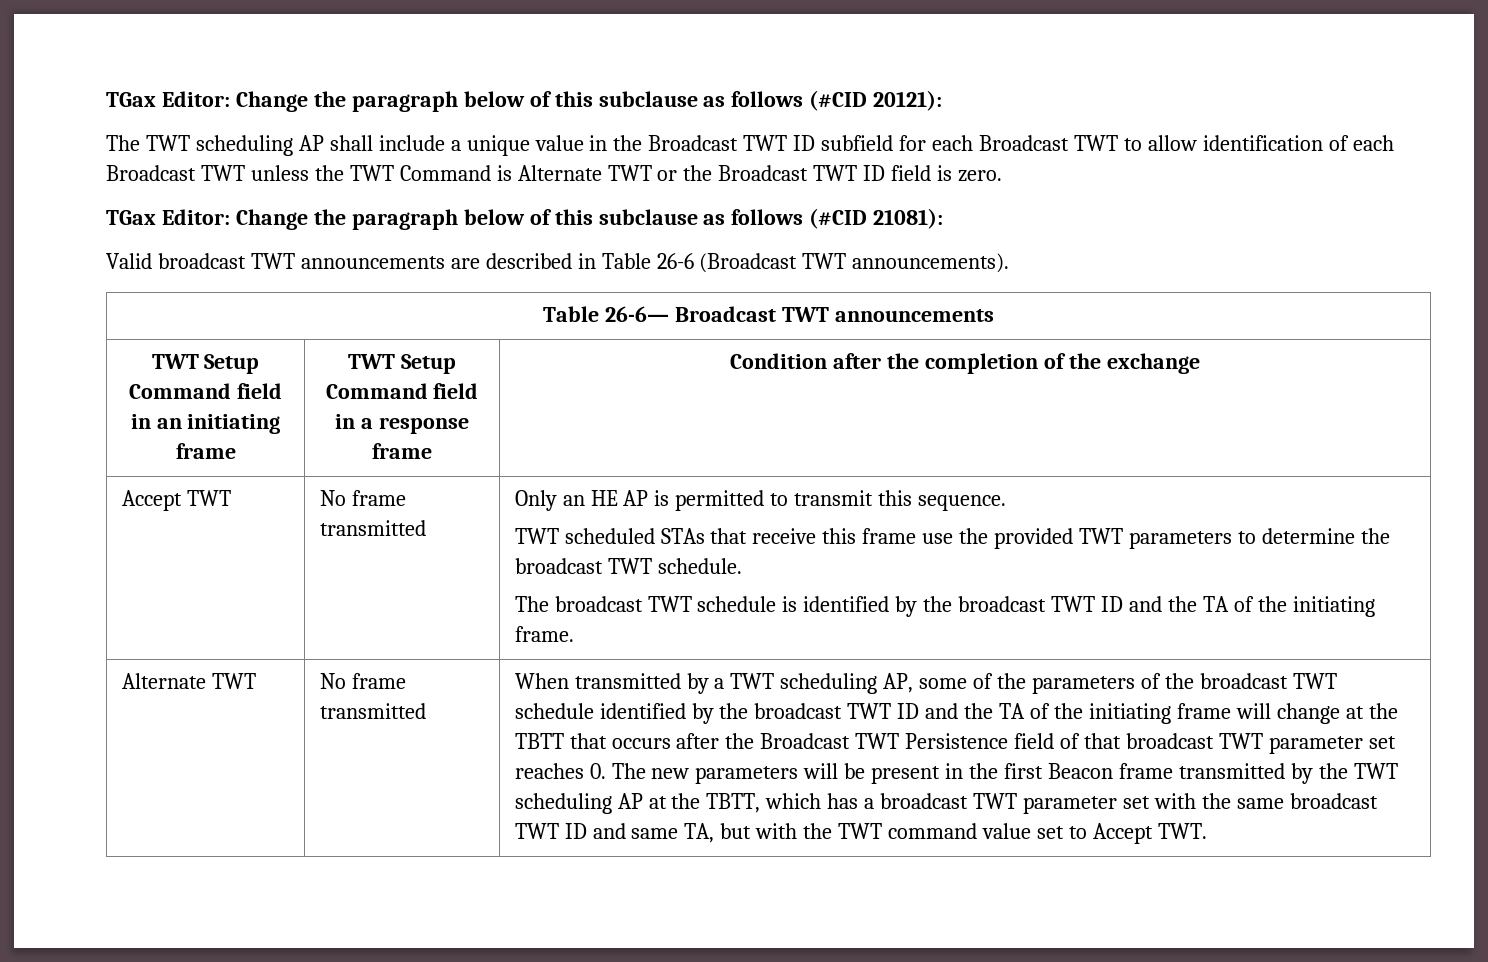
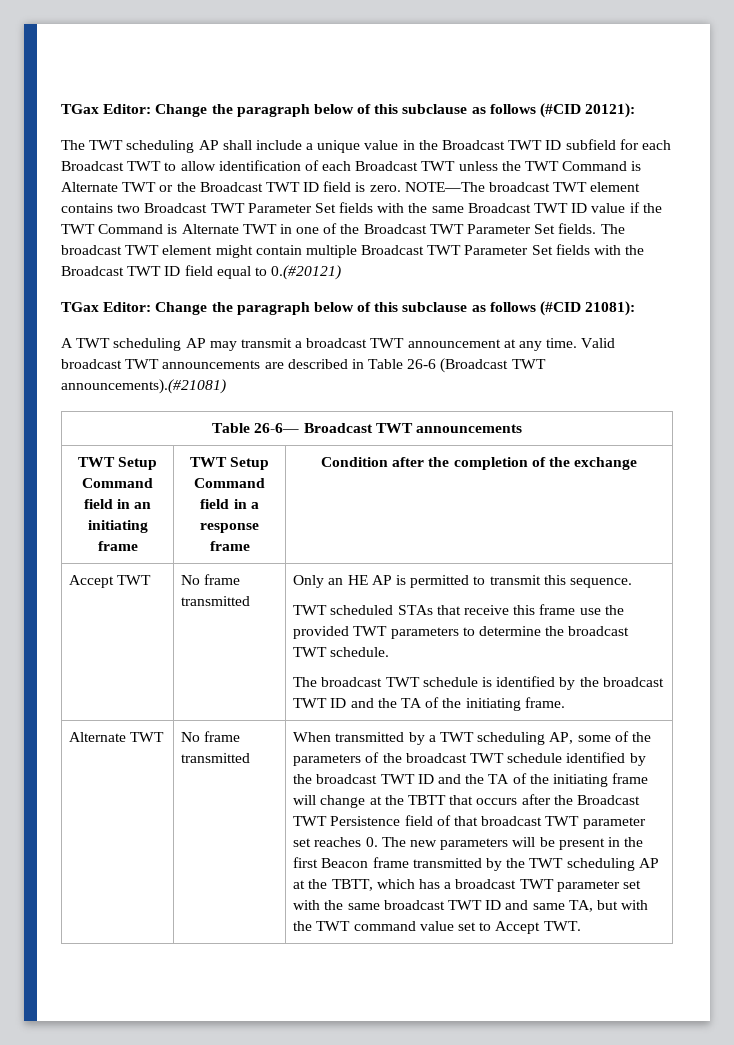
(1003, 176) none -> [404,182,641,192] [61,202,662,213] [61,223,625,234] [61,244,645,258] [61,265,342,280] NOTE—The broadcast TWT element contains two Broadcast TWT Parameter Set fields with the same Broadcast TWT ID value if the TWT Command is Alternate TWT in one of the Broadcast TWT Parameter Set fields. The broadcast TWT element might contain multiple Broadcast TWT Parameter Set fields with the Broadcast TWT ID field equal to 0.(#20121)
(944, 218) none -> [61,338,578,351] A TWT scheduling AP may transmit a broadcast TWT announcement at any time.
[852,253,1010,273] announcements). -> [61,379,226,394] announcements).(#21081)

